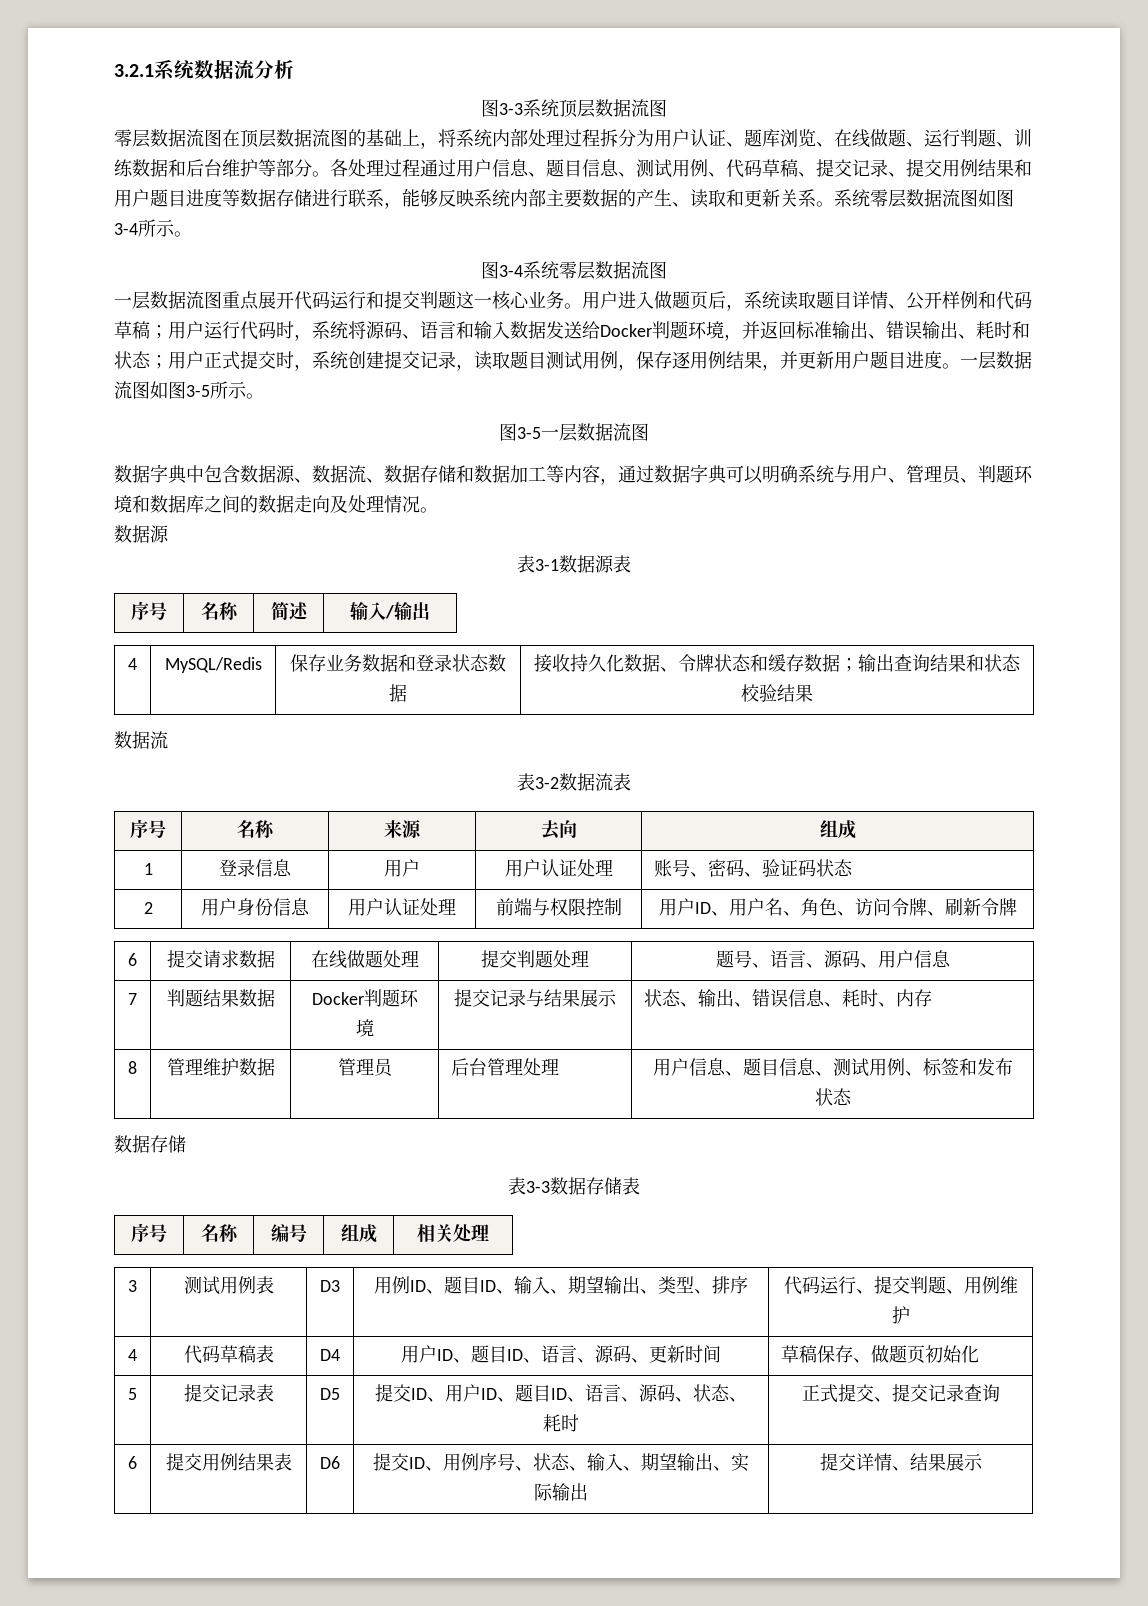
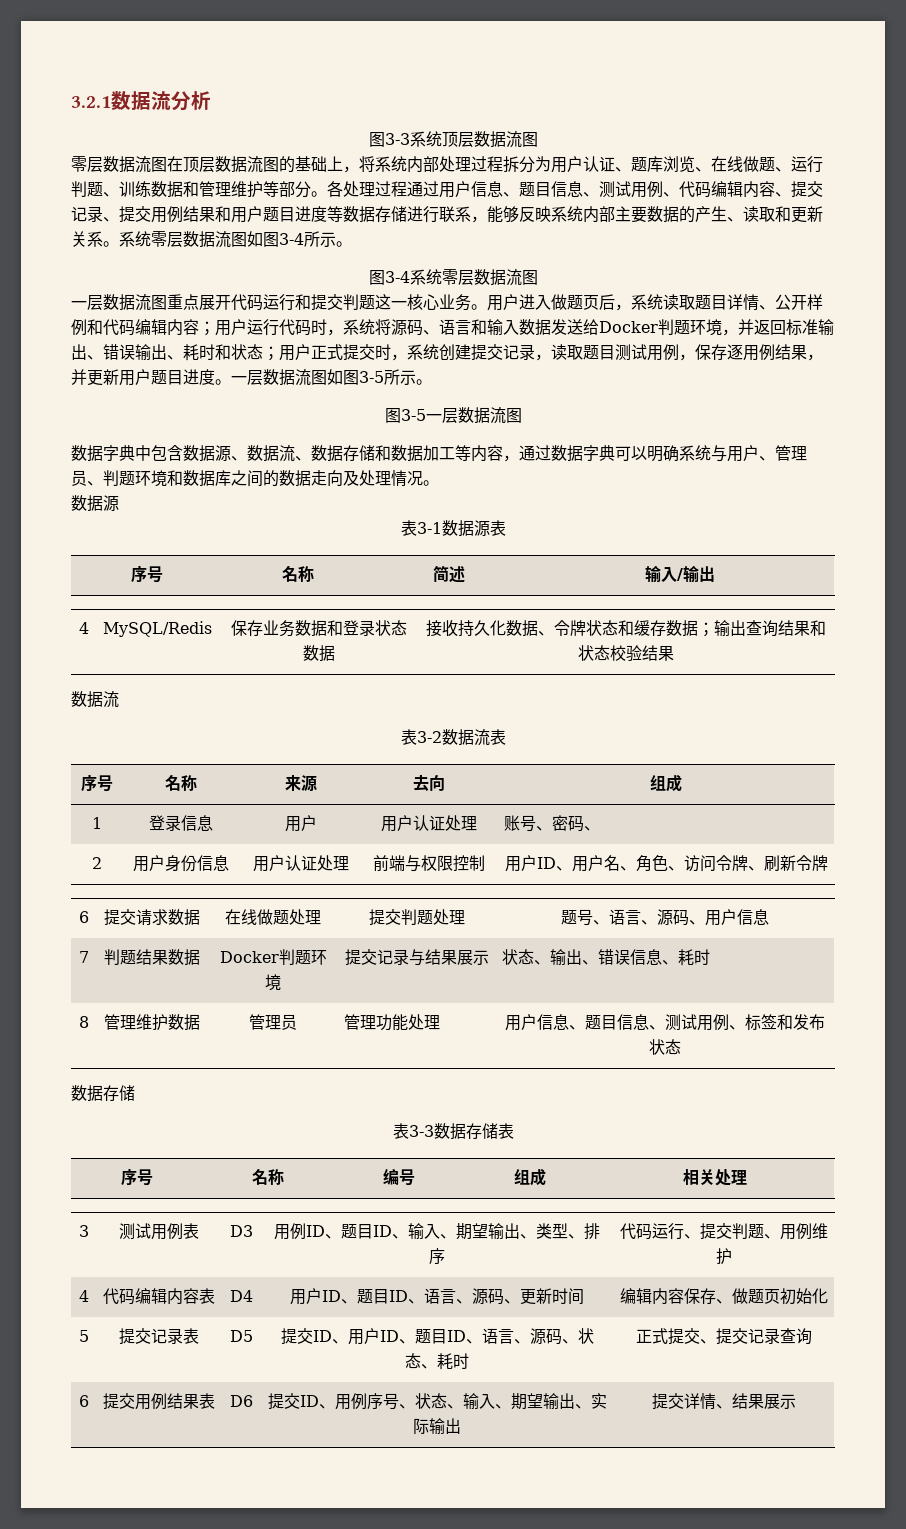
[154,59,195,80] 系统 -> (111, 102) none
[186,159,222,177] 后台 -> [199,181,231,197] 管理
[762,159,798,177] 草稿 -> [711,181,775,198] 编辑内容
[114,321,150,339] 草稿 -> [135,319,199,336] 编辑内容
[762,859,854,877] 验证码状态 -> (600, 828) none
[878,989,933,1007] 、内存 -> (710, 957) none
[451,1058,524,1076] 后台管理 -> [343,1014,408,1031] 管理功能
[219,1345,256,1363] 草稿 -> [135,1288,199,1305] 编辑内容
[781,1345,818,1363] 草稿 -> [619,1288,684,1305] 编辑内容

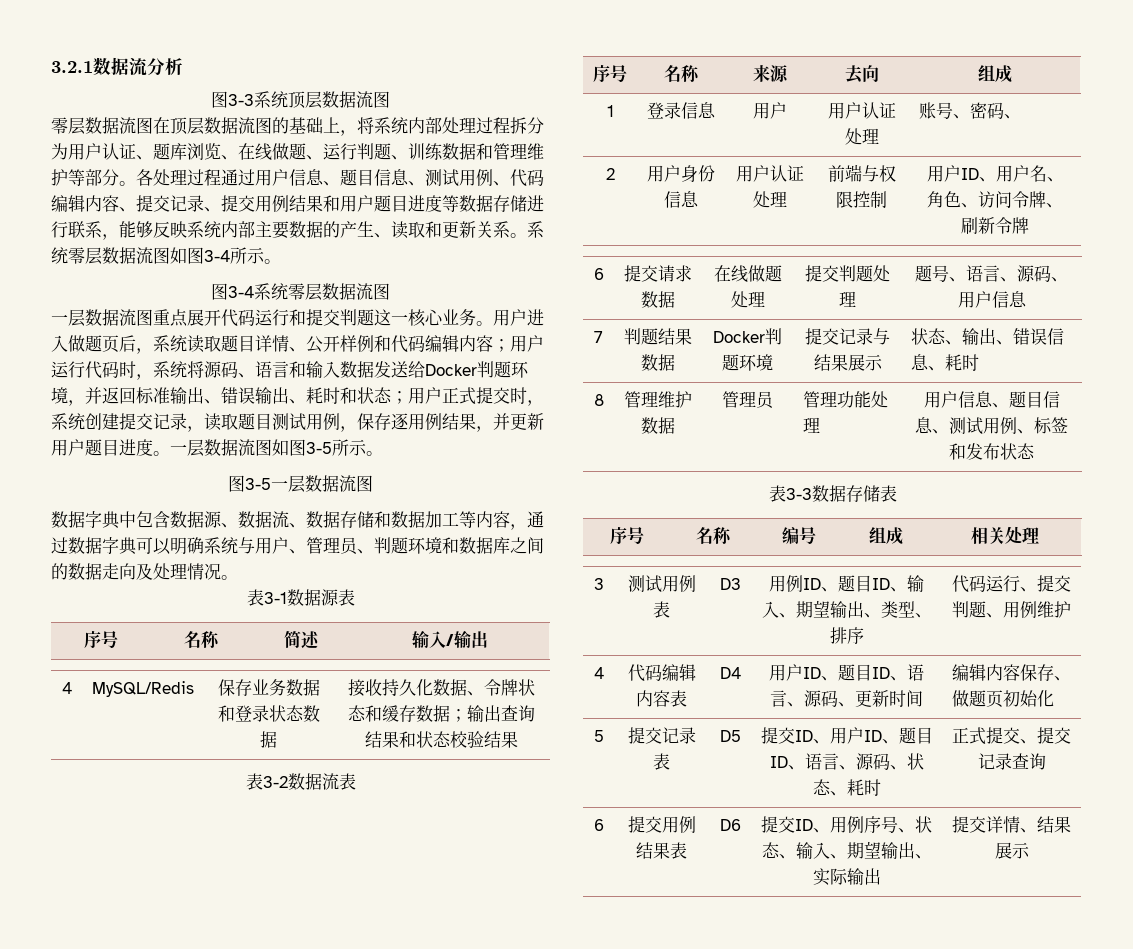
[71,495,119,512] // 数据源 -> (238, 577) none
[71,691,119,708] // 数据流 -> (518, 739) none
[71,1085,135,1102] // 数据存储 -> (1035, 451) none

